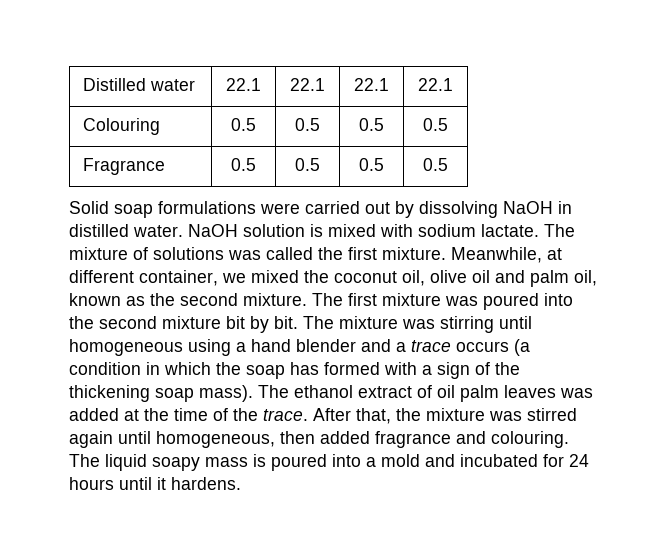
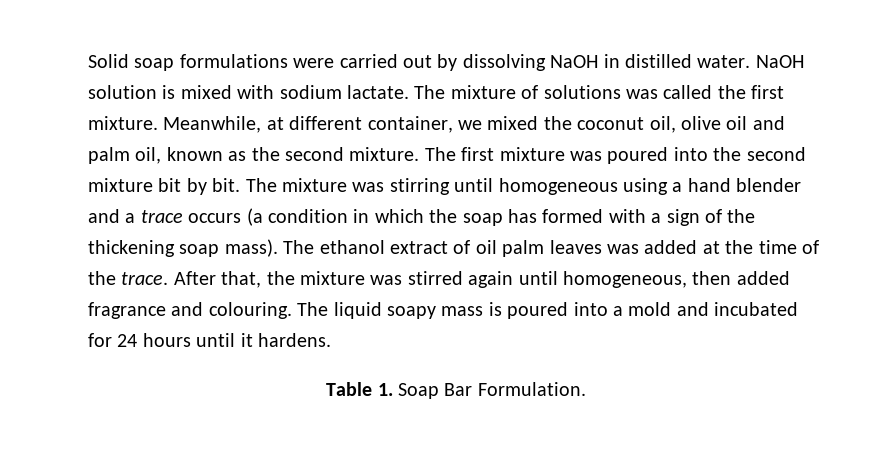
[82,78,195,91] [226,78,261,91] [290,78,325,91] [354,78,389,91] [418,78,453,91] [82,118,160,135] [231,118,256,131] [295,118,320,131] [359,118,384,131] [423,118,448,131] [82,158,165,175] [231,158,256,171] [295,158,320,171] [359,158,384,171] [423,158,448,171] Distilled water | 22.1 | 22.1 | 22.1 | 22.1 // Colouring | 0.5 | 0.5 | 0.5 | 0.5 // Fragrance | 0.5 | 0.5 | 0.5 | 0.5 // -> (88, 61) none
(241, 483) none -> [326,382,586,399] // Table 1. Soap Bar Formulation.

